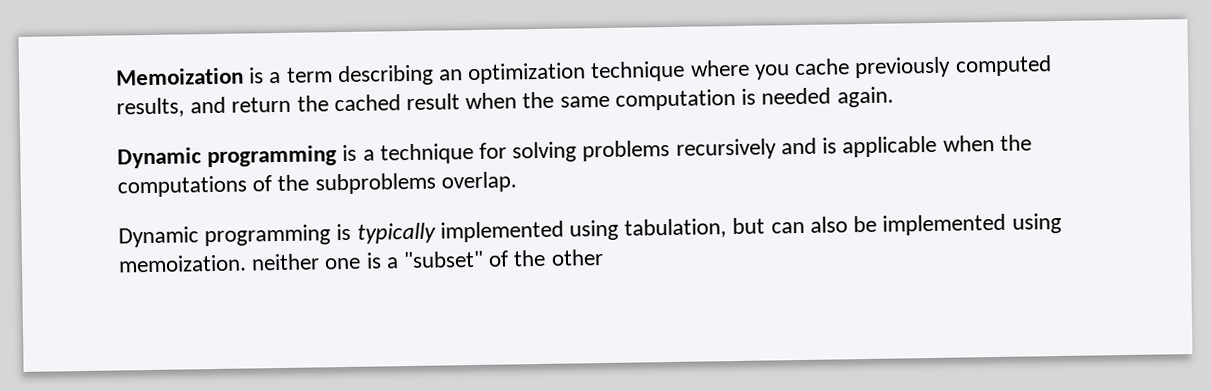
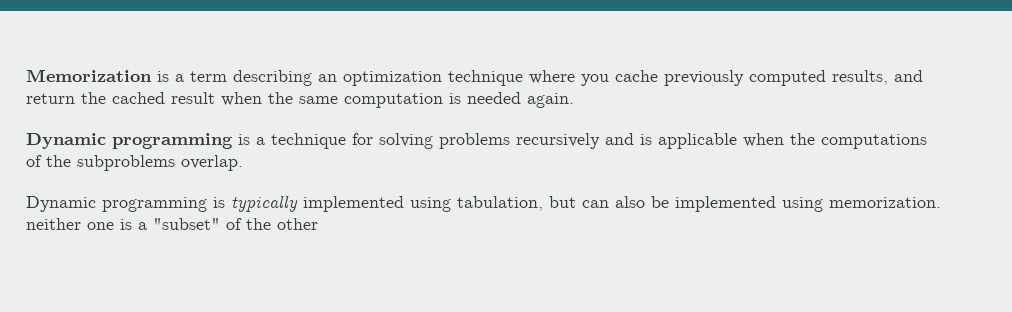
[116,67,244,86] Memoization -> [26,69,152,82] Memorization
[118,254,247,273] memoization. -> [829,197,941,208] memorization.

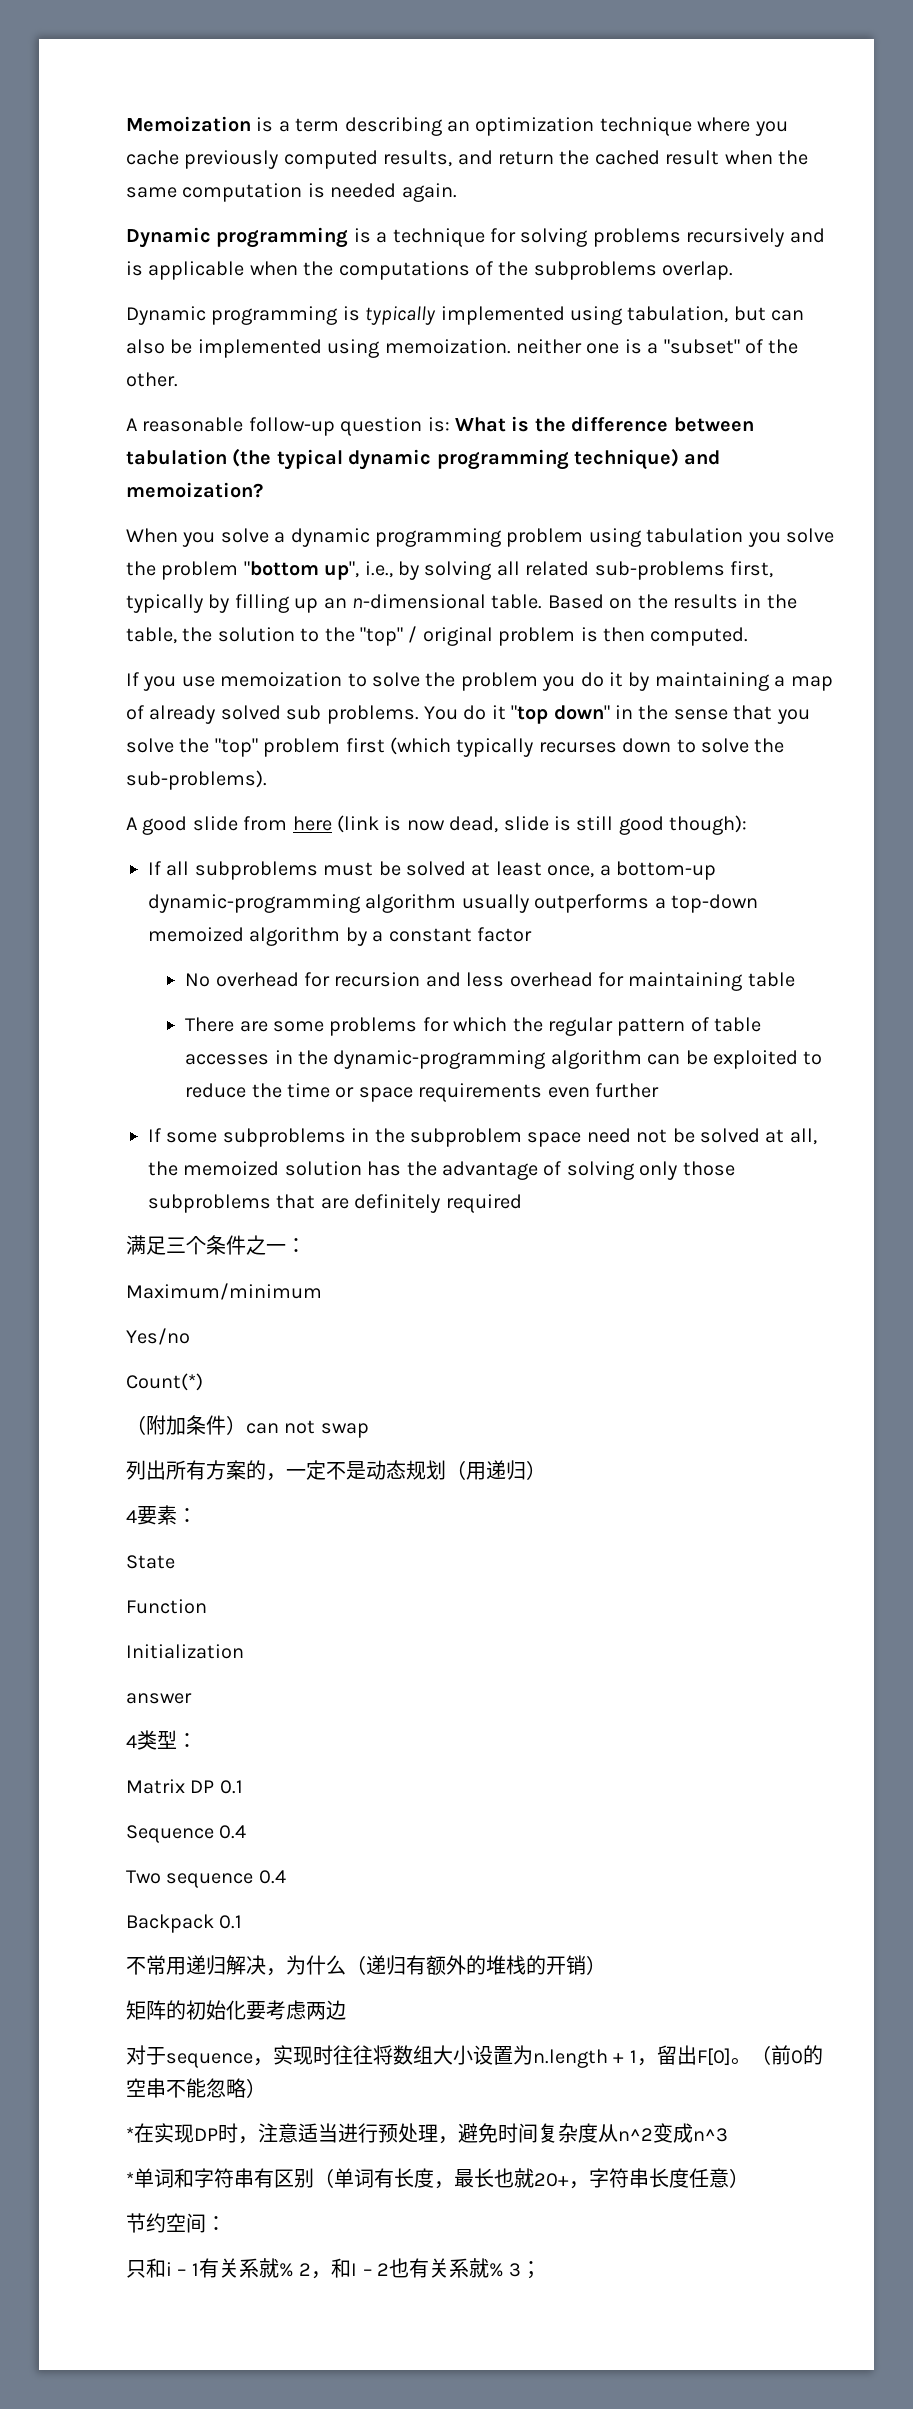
[26,69,152,82] Memorization -> [126,116,251,132] Memoization
[829,197,941,208] memorization. -> [384,339,511,354] memoization.
[277,218,318,230] other -> [126,372,178,387] [126,416,754,436] [126,448,721,470] [126,482,263,498] [126,528,834,547] [126,561,773,580] [126,594,797,613] [126,626,749,646] [126,672,833,691] [126,705,810,724] [126,737,785,757] [126,770,267,790] [126,815,748,835] [148,861,716,880] [148,894,758,913] [148,927,532,946] [185,972,795,991] [185,1017,762,1036] [185,1050,823,1069] [185,1083,659,1102] [148,1128,817,1147] [148,1161,735,1180] [148,1194,522,1213] [126,1235,306,1255] [126,1283,322,1300] [126,1328,190,1345] [126,1373,203,1391] [126,1415,369,1438] [126,1460,546,1481] [126,1505,197,1525] [126,1555,175,1569] [126,1599,207,1614] [126,1644,244,1659] [126,1693,192,1704] [126,1730,197,1750] [126,1779,243,1794] [126,1825,247,1843] [126,1870,286,1888] [126,1914,243,1933] [126,1955,606,1976] [126,2000,346,2020] [126,2045,823,2068] [126,2078,266,2098] [126,2123,728,2144] [126,2168,749,2189] [126,2213,226,2233] [126,2258,542,2279] other. // A reasonable follow-up question is: What is the difference between tabulation (the typical dynamic programming technique) and memoization? // When you solve a dynamic programming problem using tabulation you solve the problem "bottom up", i.e., by solving all related sub-problems first, typically by filling up an n-dimensional table. Based on the results in the table, the solution to the "top" / original problem is then computed. // If you use memoization to solve the problem you do it by maintaining a map of already solved sub problems. You do it "top down" in the sense that you solve the "top" problem first (which typically recurses down to solve the sub-problems). // A good slide from here (link is now dead, slide is still good though): // If all subproblems must be solved at least once, a bottom-up dynamic-programming algorithm usually outperforms a top-down memoized algorithm by a constant factor // No overhead for recursion and less overhead for maintaining table // There are some problems for which the regular pattern of table accesses in the dynamic-programming algorithm can be exploited to reduce the time or space requirements even further // If some subproblems in the subproblem space need not be solved at all, the memoized solution has the advantage of solving only those subproblems that are definitely required // 满足三个条件之一： // Maximum/minimum // Yes/no // Count(*) // （附加条件）can not swap // 列出所有方案的，一定不是动态规划（用递归） // 4要素： // State // Function // Initialization // answer // 4类型： // Matrix DP 0.1 // Sequence 0.4 // Two sequence 0.4 // Backpack 0.1 // 不常用递归解决，为什么（递归有额外的堆栈的开销） // 矩阵的初始化要考虑两边 // 对于sequence，实现时往往将数组大小设置为n.length + 1，留出F[0]。（前0的空串不能忽略） // *在实现DP时，注意适当进行预处理，避免时间复杂度从n^2变成n^3 // *单词和字符串有区别（单词有长度，最长也就20+，字符串长度任意） // 节约空间： // 只和i – 1有关系就% 2，和I – 2也有关系就% 3；

